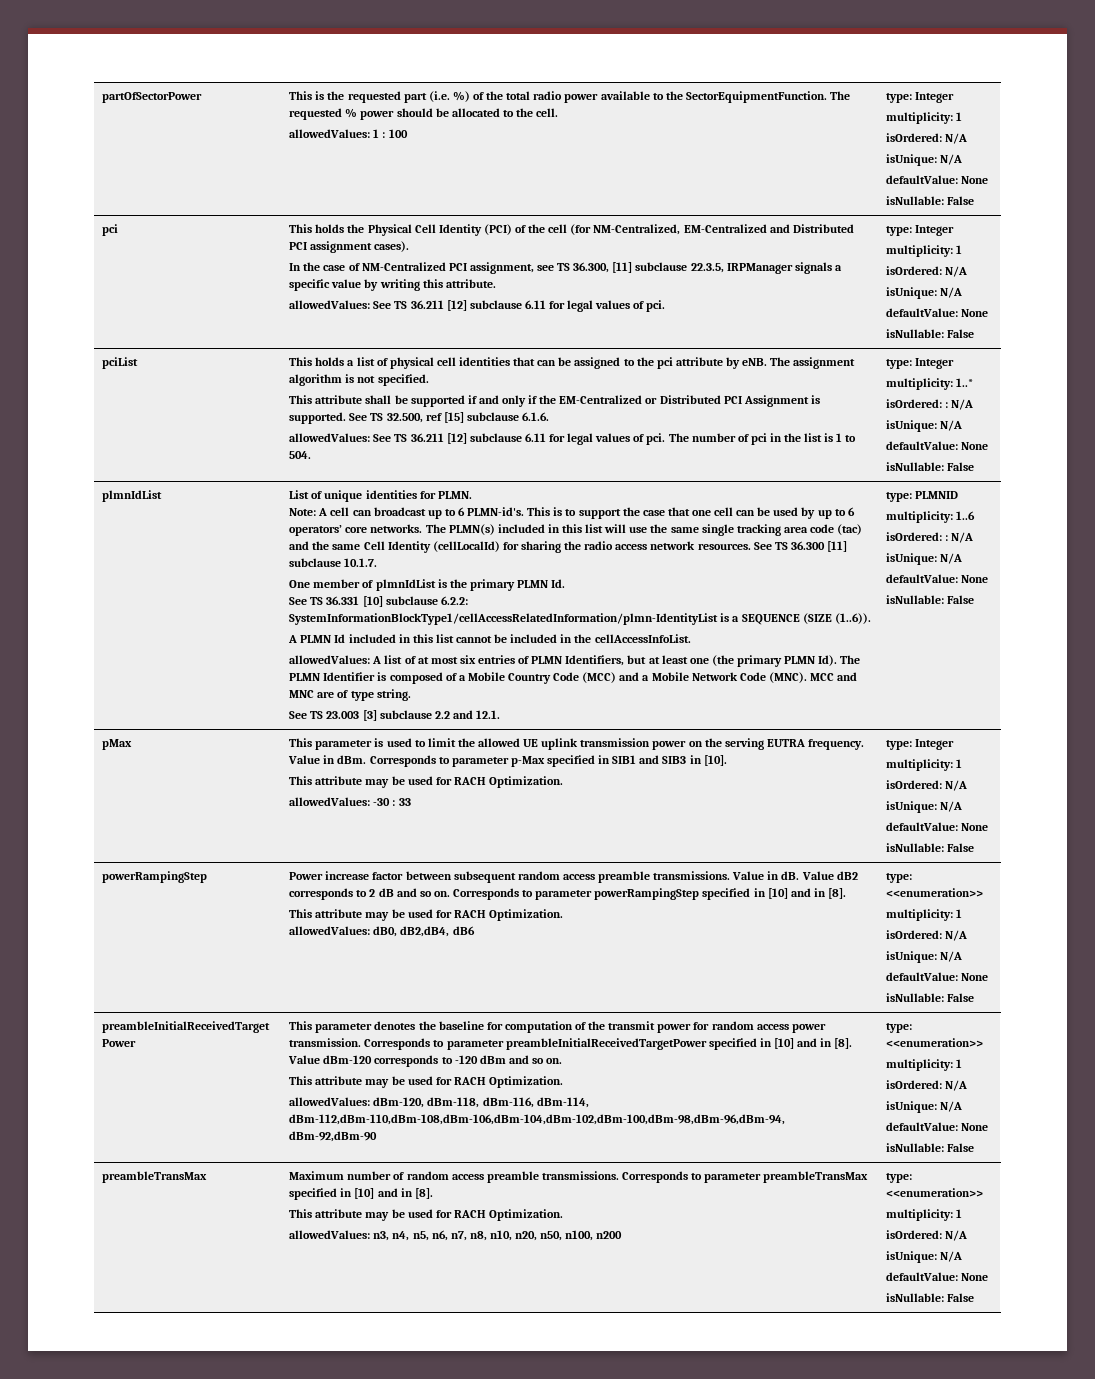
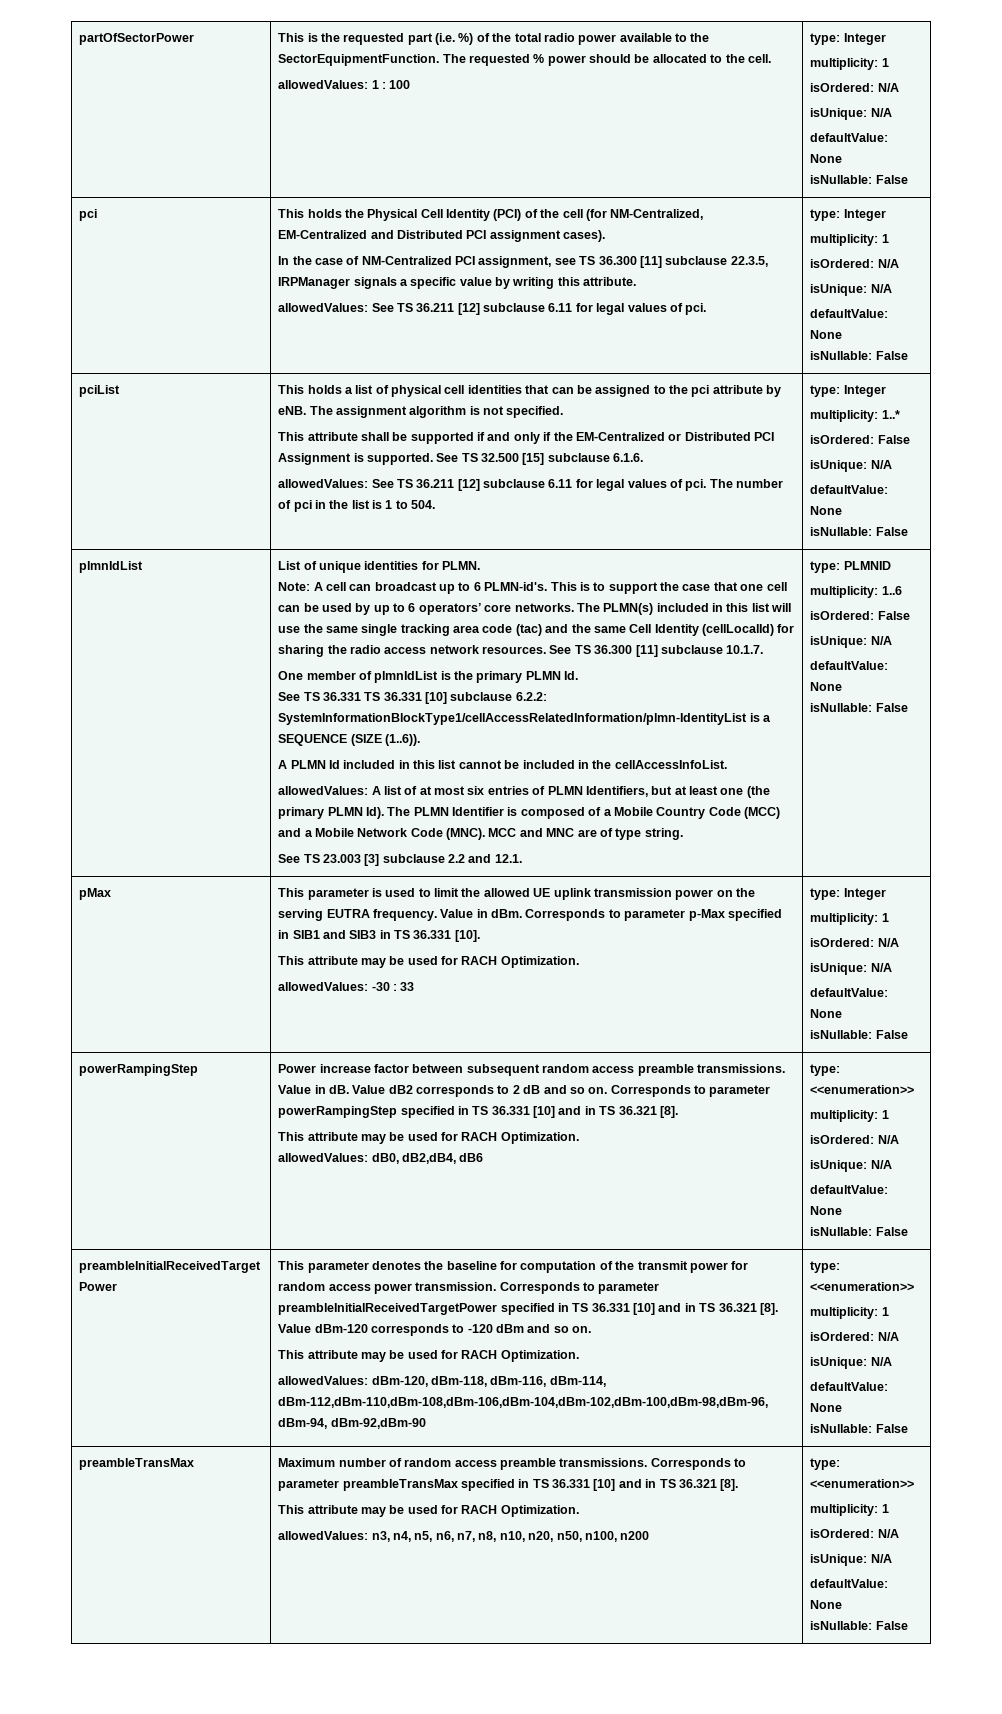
[573,262,610,273] 36.300, -> [598,256,637,265] 36.300
[386,413,442,423] 32.500, ref -> [481,453,520,462] 32.500
[945,399,974,410] : N/A -> [877,435,910,444] False
(360, 600) none -> [364,692,422,701] TS 36.331
[945,532,974,543] : N/A -> [877,611,910,620] False
(702, 759) none -> [394,930,452,939] TS 36.331
[767,888,826,899] [10] and in -> [472,1106,657,1118] TS 36.331 [10] and in TS 36.321
[773,1038,833,1049] [10] and in -> [572,1303,757,1315] TS 36.331 [10] and in TS 36.321
[354,1188,413,1199] [10] and in -> [532,1479,717,1491] TS 36.331 [10] and in TS 36.321

